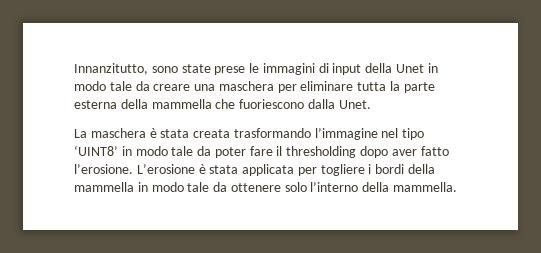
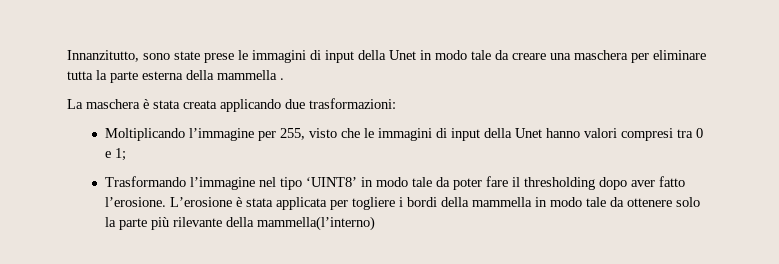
[215,99,371,109] che fuoriescono dalla Unet. -> [280,78,284,80] .
[233,128,311,138] trasformando -> [220,98,396,112] [105,128,704,141] [105,148,127,161] [105,176,187,187] applicando due trasformazioni: // Moltiplicando l’immagine per 255, visto che le immagini di input della Unet hanno valori compresi tra 0 e 1; // Trasformando
[310,182,458,192] l’interno della mammella. -> [105,216,376,231] la parte più rilevante della mammella(l’interno)

